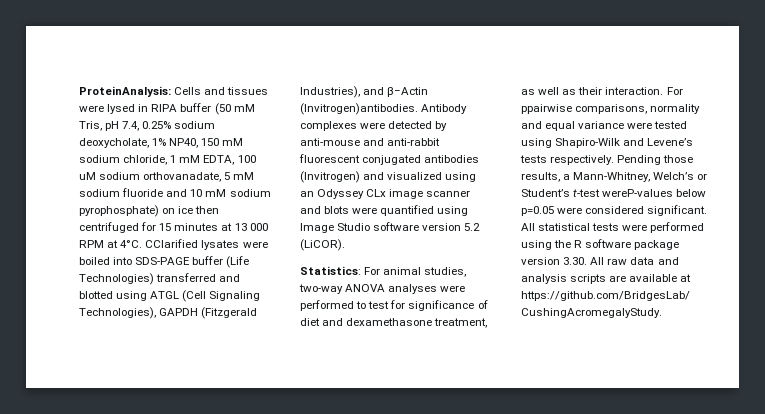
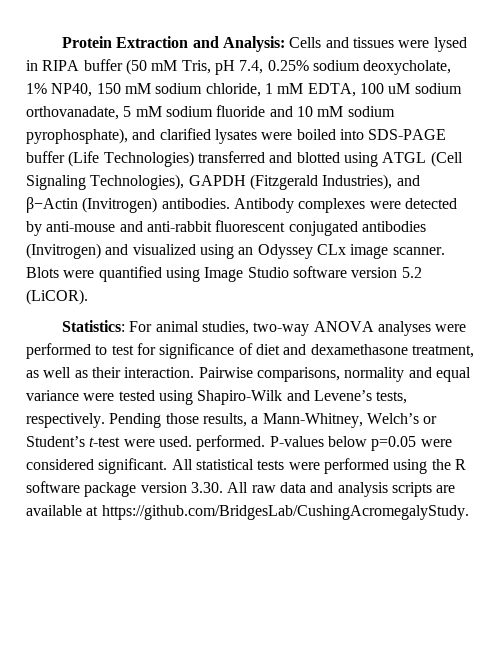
[79,86,171,97] ProteinAnalysis: -> [62,36,285,52] Protein Extraction and Analysis:
[79,205,220,217] [79,222,268,233] [79,239,199,248] pyrophosphate) on ice then centrifuged for 15 minutes at 13 000 RPM at 4°C. CClarified -> [26,128,211,144] pyrophosphate), and clarified
[300,103,418,115] (Invitrogen)antibodies. -> [82,197,230,213] (Invitrogen) antibodies.
[426,190,471,197] [300,206,350,214] scanner and blots -> [392,247,445,255] [26,267,59,278] scanner. Blots
[666,87,683,95] [521,104,572,114] For ppairwise -> [198,367,253,378] Pairwise
[520,155,547,163] tests -> [376,391,408,404] tests,
[602,189,674,197] wereP-values -> [123,435,324,451] were used. performed. P-values

